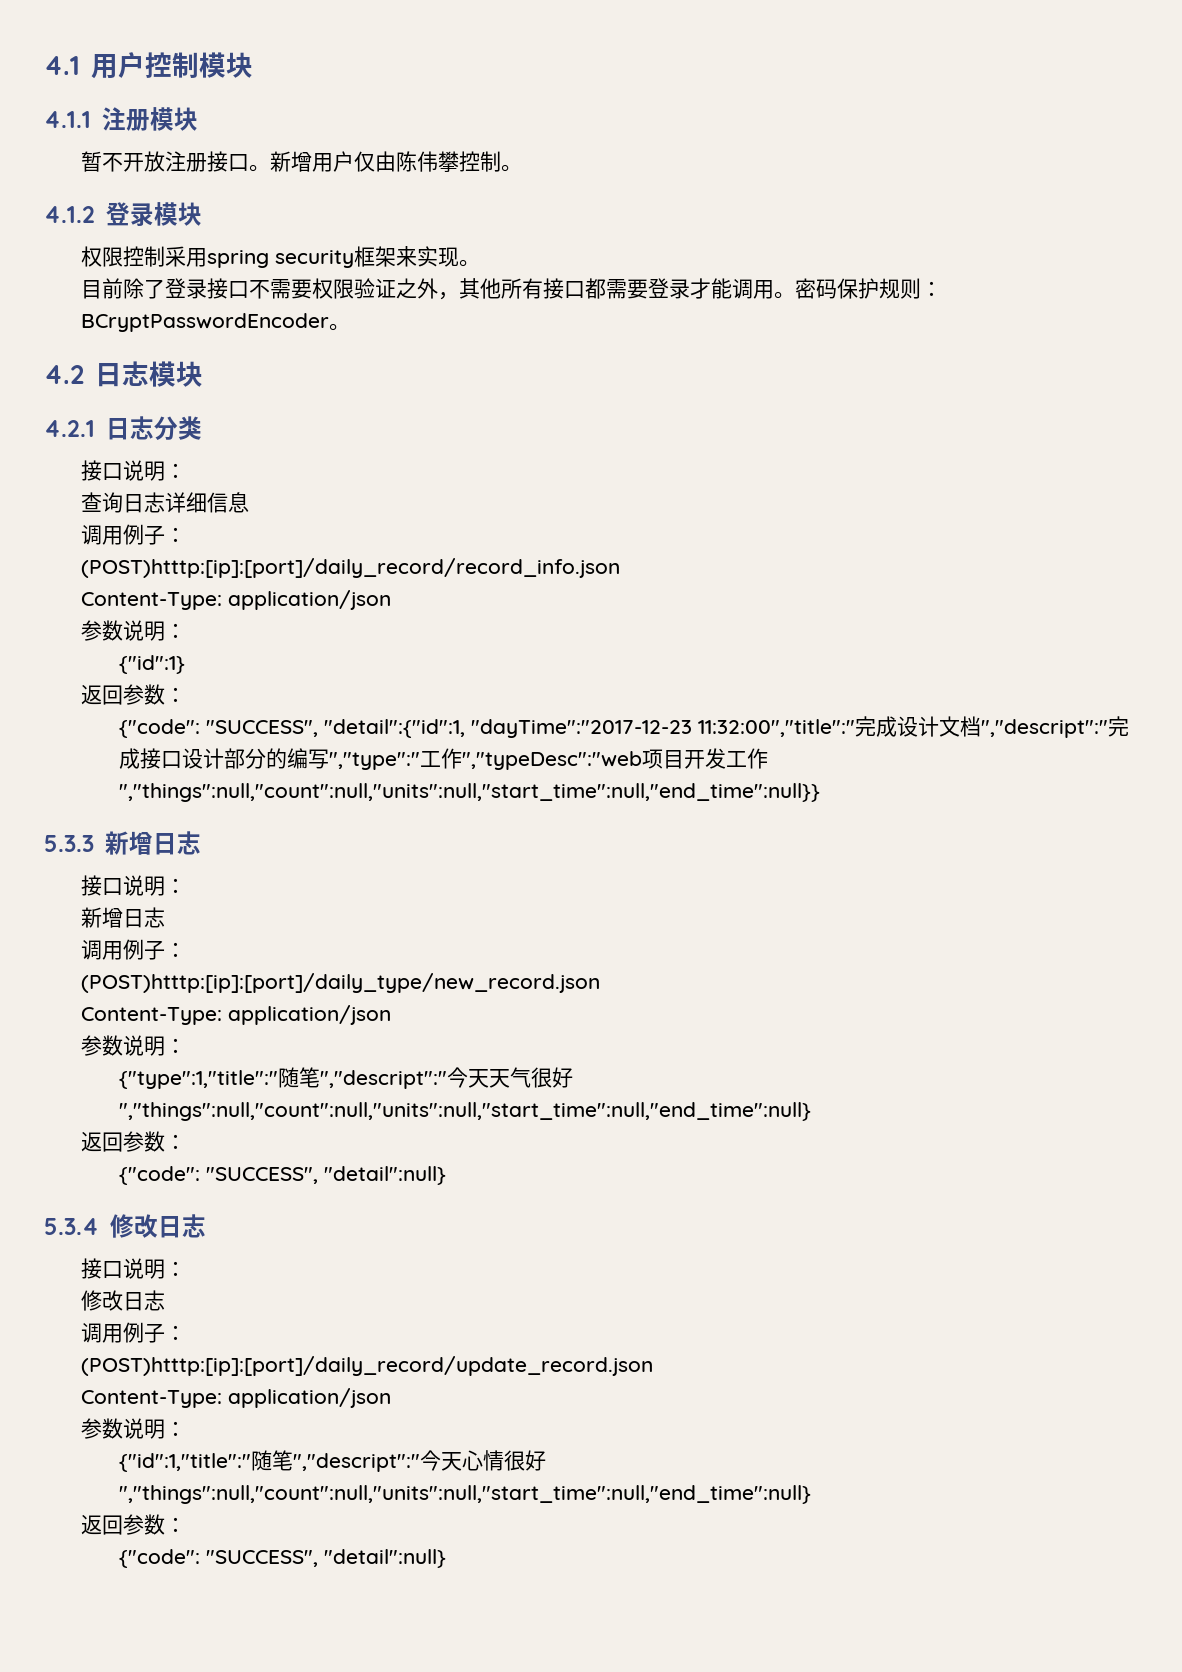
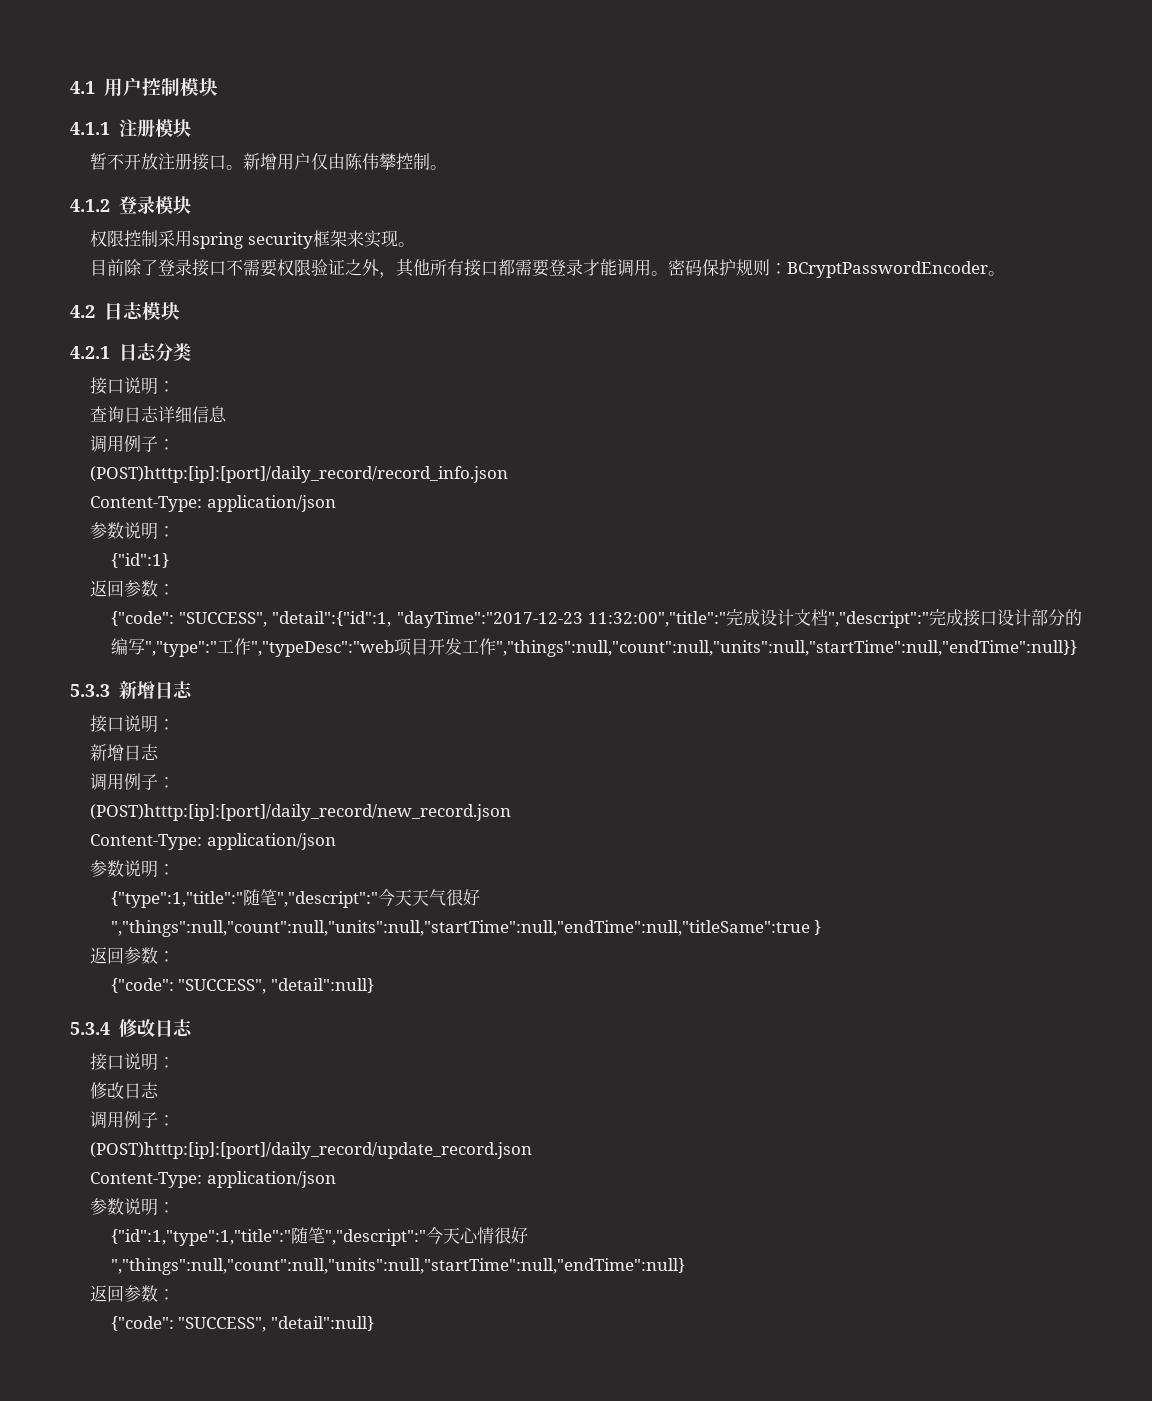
[118,783,820,802] ","things":null,"count":null,"units":null,"start_time":null,"end_time":null}} -> [495,640,1077,657] ","things":null,"count":null,"units":null,"startTime":null,"endTime":null}}
[81,973,601,993] (POST)htttp:[ip]:[port]/daily_type/new_record.json -> [90,804,512,821] (POST)htttp:[ip]:[port]/daily_record/new_record.json
[118,1102,811,1121] ","things":null,"count":null,"units":null,"start_time":null,"end_time":null} -> [110,920,822,937] ","things":null,"count":null,"units":null,"startTime":null,"endTime":null,"titleSame":true }
[118,1453,251,1472] {"id":1,"title":" -> [110,1229,291,1246] {"id":1,"type":1,"title":"
[118,1485,811,1504] ","things":null,"count":null,"units":null,"start_time":null,"end_time":null} -> [110,1258,685,1275] ","things":null,"count":null,"units":null,"startTime":null,"endTime":null}

